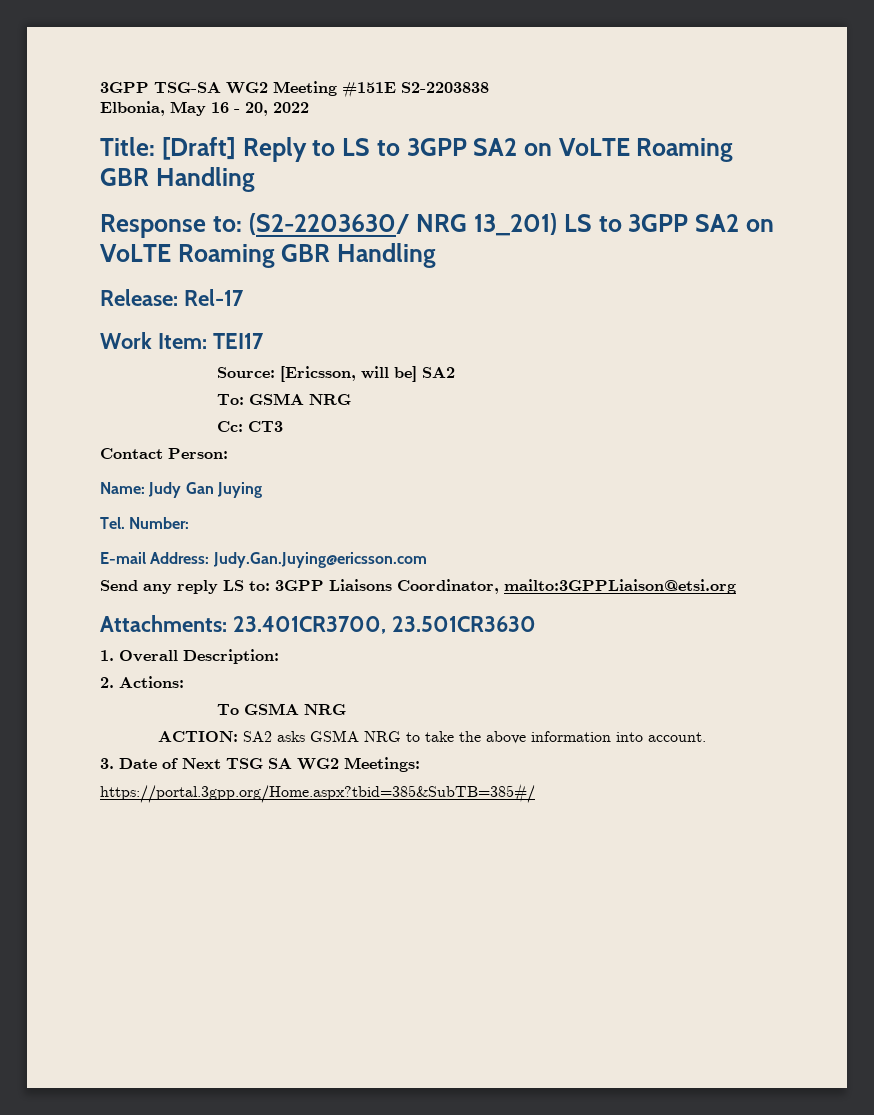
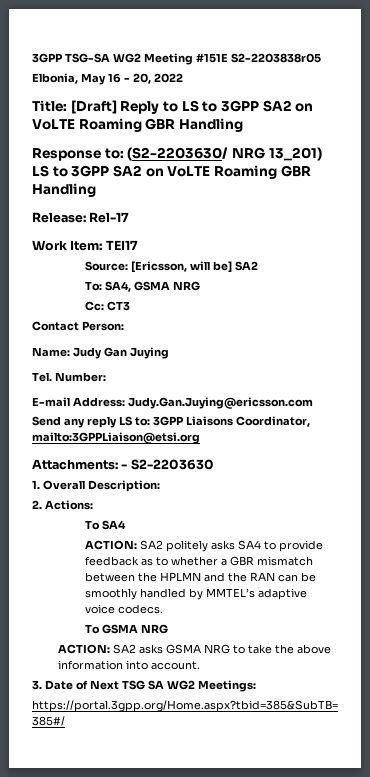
[401,82,489,93] S2-2203838 -> [231,53,321,63] S2-2203838r05
(244, 399) none -> [104,281,131,292] SA4,
[232,616,536,634] 23.401CR3700, 23.501CR3630 -> [121,459,214,470] - S2-2203630
(184, 682) none -> [84,520,126,530] [84,540,323,552] [84,556,313,566] [84,572,316,582] [84,588,307,600] [84,604,163,614] // To SA4 // ACTION: SA2 politely asks SA4 to provide feedback as to whether a GBR mismatch between the HPLMN and the RAN can be smoothly handled by MMTEL’s adaptive voice codecs.

